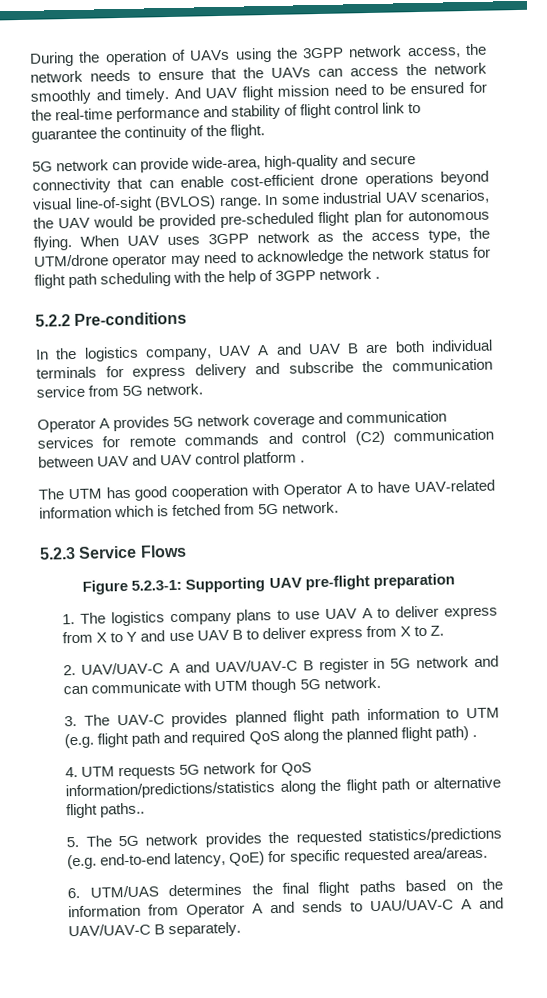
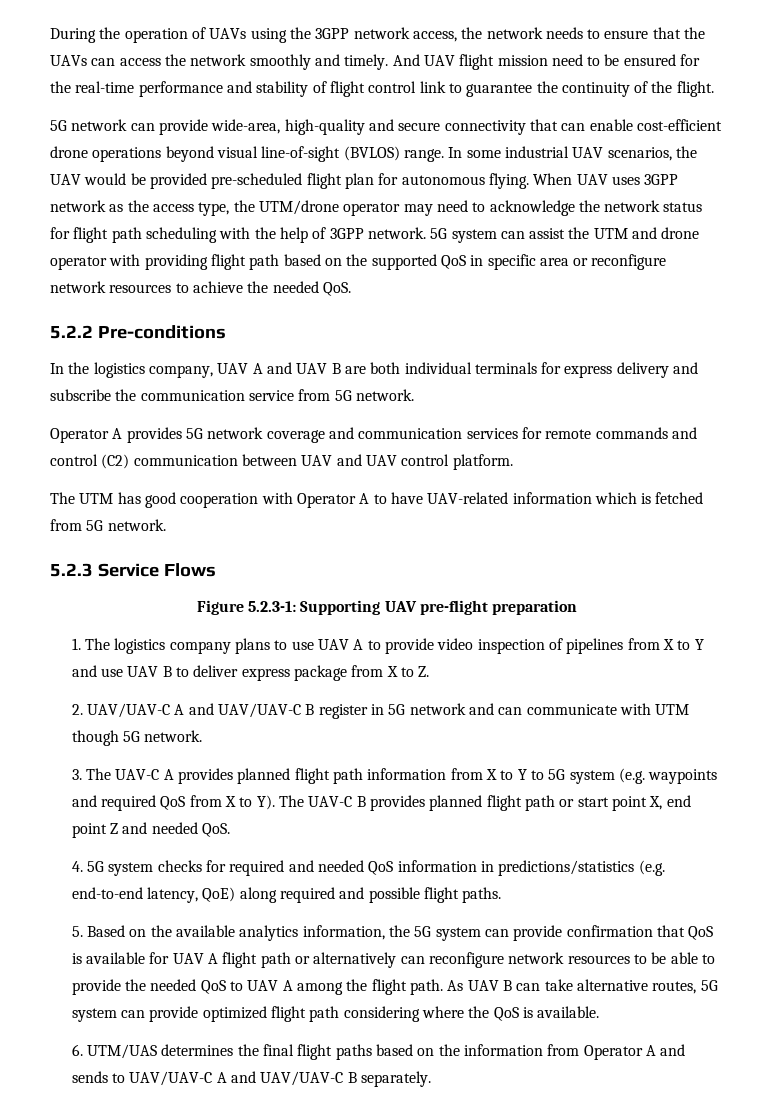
[319,267,381,281] network . -> [367,227,700,243] [50,254,667,270] [50,281,351,296] network. 5G system can assist the UTM and drone operator with providing flight path based on the supported QoS in specific area or reconfigure network resources to achieve the needed QoS.
[243,451,306,467] platform . -> [452,454,513,470] platform.
[395,605,498,620] deliver express -> [384,638,624,654] provide video inspection of pipelines
(363, 635) none -> [293,665,347,681] package
(165, 720) none -> [163,769,174,780] A
[446,707,501,719] [64,726,477,749] [65,761,312,780] [65,776,501,800] [66,802,146,819] [66,827,503,848] [67,846,488,870] to UTM (e.g. flight path and required QoS along the planned flight path) . // 4. UTM requests 5G network for QoS information/predictions/statistics along the flight path or alternative flight paths.. // 5. The 5G network provides the requested statistics/predictions (e.g. end-to-end latency, QoE) for specific requested area/areas. -> [450,768,718,784] [71,795,691,811] [71,822,231,838] [71,860,665,876] [71,887,502,903] [71,925,714,941] [71,952,715,968] [71,979,718,995] [71,1006,600,1022] from X to Y to 5G system (e.g. waypoints and required QoS from X to Y). The UAV-C B provides planned flight path or start point X, end point Z and needed QoS. // 4. 5G system checks for required and needed QoS information in predictions/statistics (e.g. end-to-end latency, QoE) along required and possible flight paths. // 5. Based on the available analytics information, the 5G system can provide confirmation that QoS is available for UAV A flight path or alternatively can reconfigure network resources to be able to provide the needed QoS to UAV A among the flight path. As UAV B can take alternative routes, 5G system can provide optimized flight path considering where the QoS is available.
[370,898,455,912] UAU/UAV-C -> [129,1071,213,1086] UAV/UAV-C

